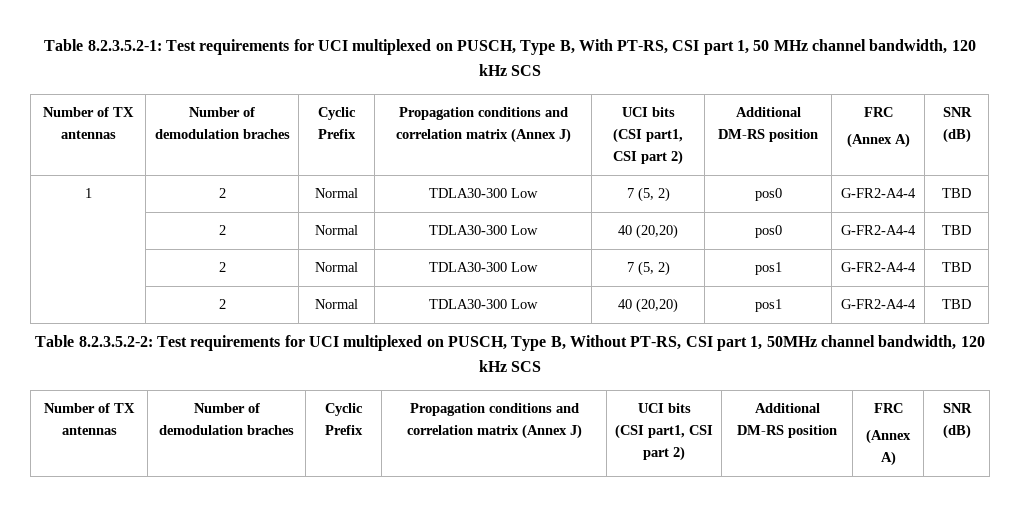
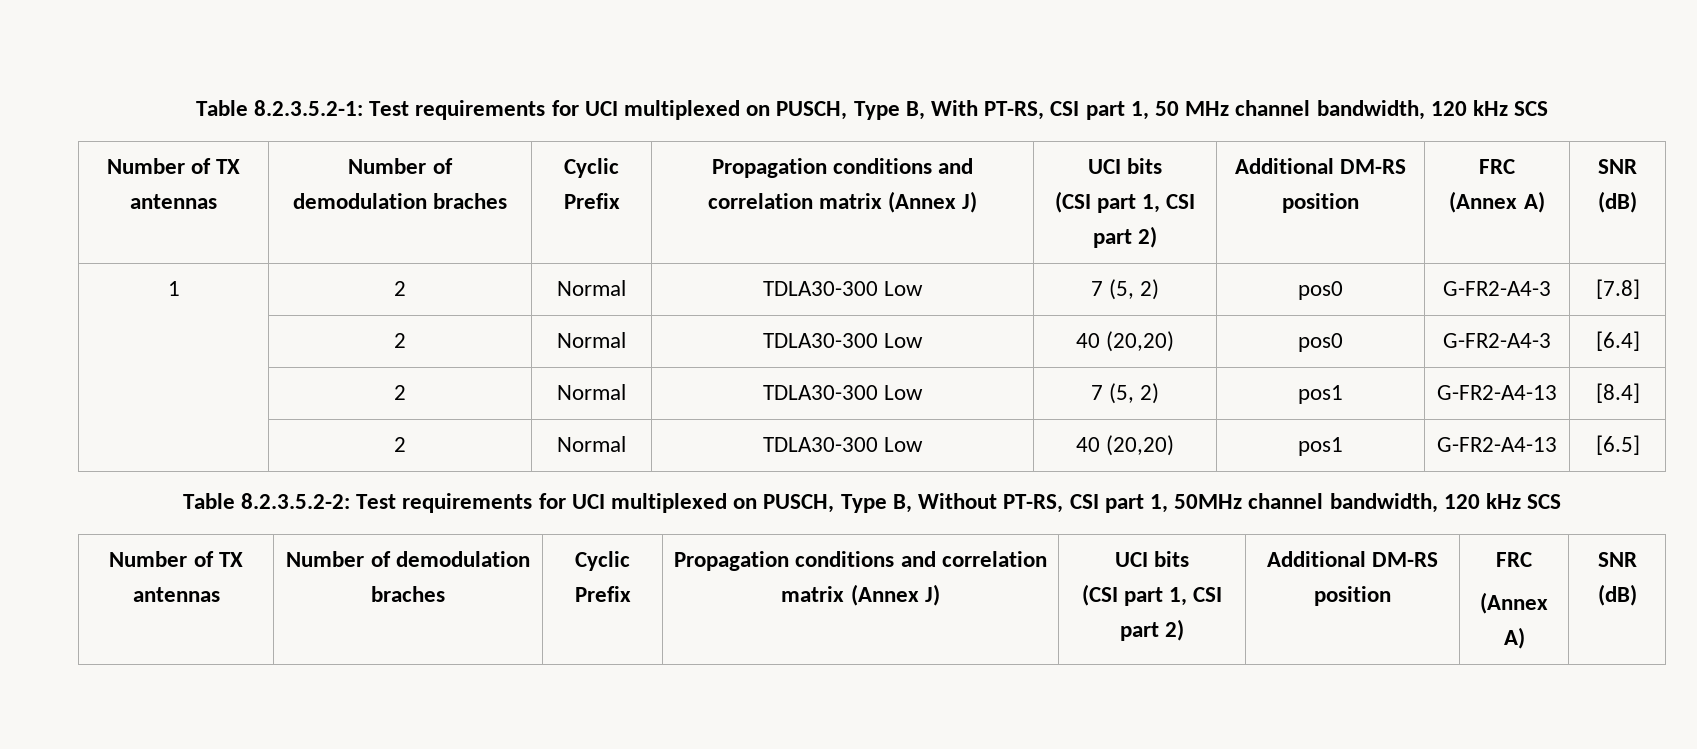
[646,129,683,142] part1, -> [1096,194,1161,213] part 1,
[841,188,916,198] [942,188,971,198] G-FR2-A4-4 | TBD -> [1443,281,1551,296] [1595,279,1640,299] G-FR2-A4-3 | [7.8]
[841,225,916,235] [942,225,971,235] G-FR2-A4-4 | TBD -> [1443,333,1551,348] [1595,331,1640,351] G-FR2-A4-3 | [6.4]
[841,262,916,272] [942,262,971,272] G-FR2-A4-4 | TBD -> [1437,385,1557,400] [1595,383,1640,403] G-FR2-A4-13 | [8.4]
[841,299,916,309] [942,299,971,309] G-FR2-A4-4 | TBD -> [1437,437,1557,452] [1595,435,1640,455] G-FR2-A4-13 | [6.5]
[648,425,685,438] part1, -> [1123,587,1188,606] part 1,

